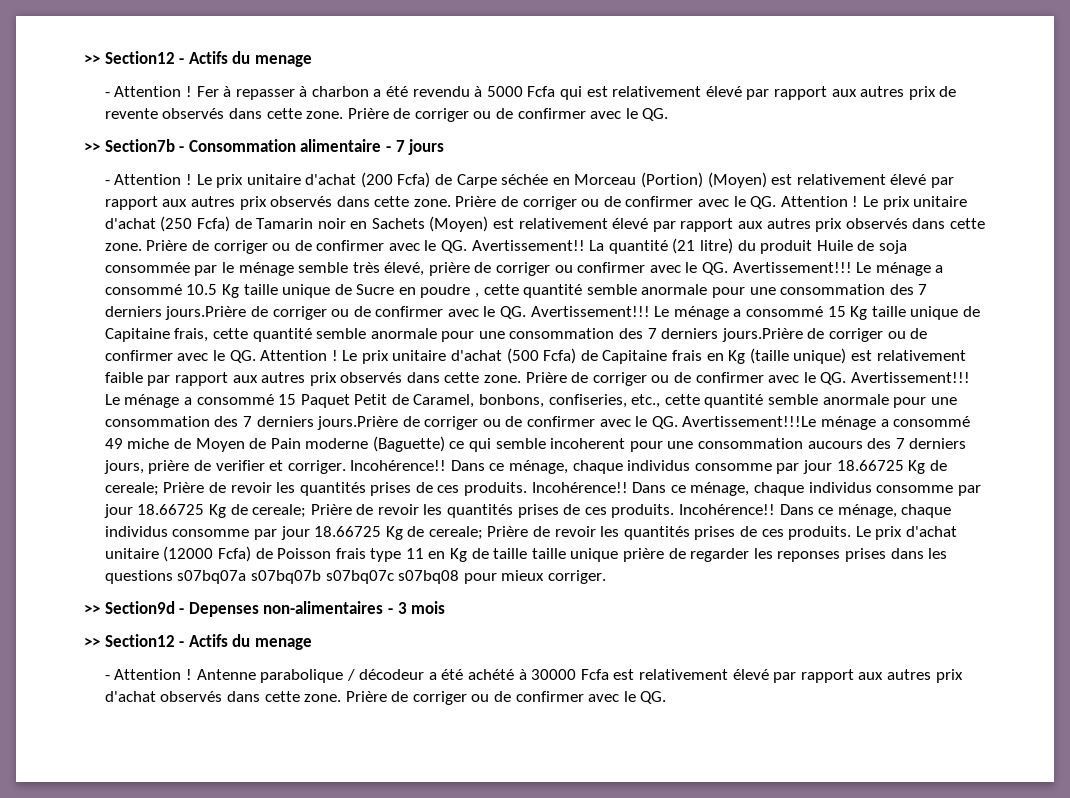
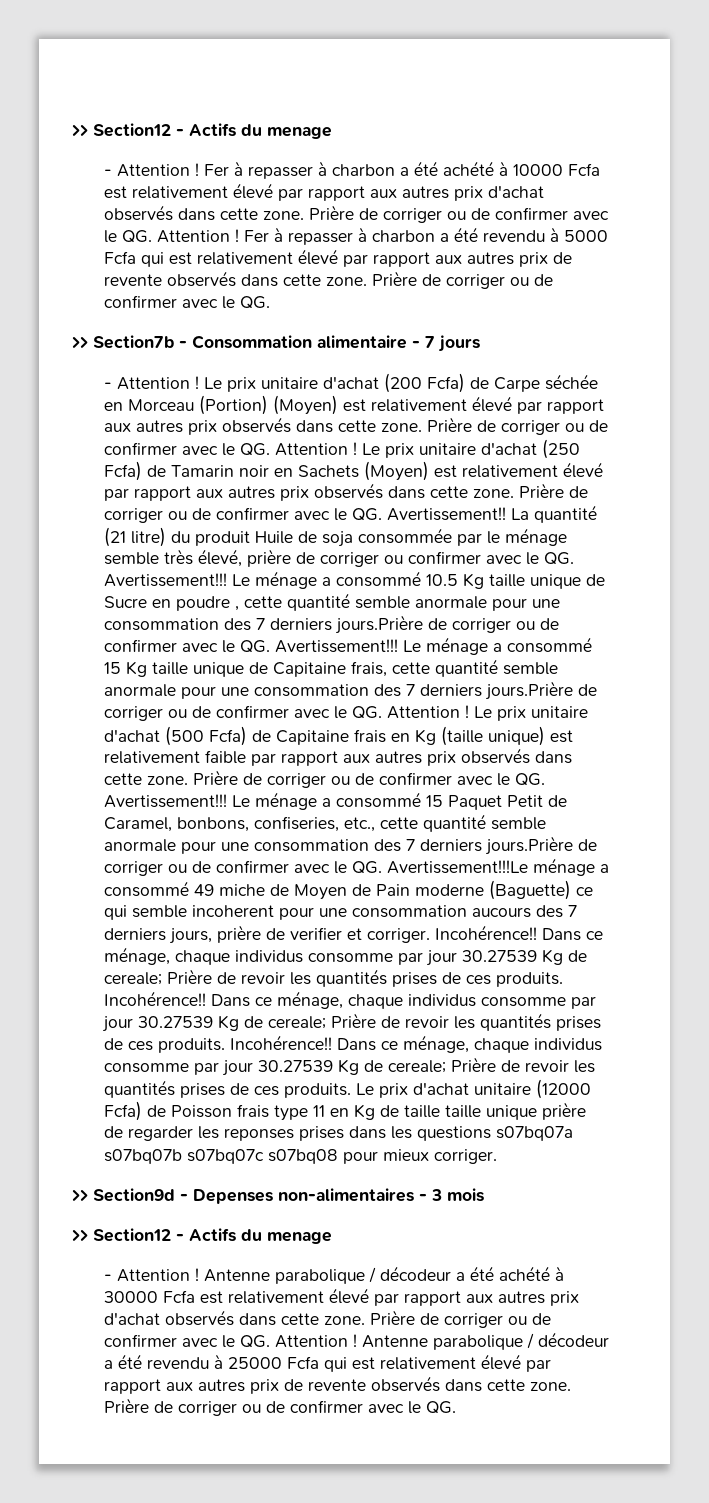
(409, 91) none -> [443,161,601,176] [104,183,545,201] [104,205,610,223] [104,227,479,245] achété à 10000 Fcfa est relativement élevé par rapport aux autres prix d'achat observés dans cette zone. Prière de corriger ou de confirmer avec le QG. Attention ! Fer à repasser à charbon a été
[836,460,904,471] 18.66725 -> [462,950,538,962] 30.27539
[137,504,205,515] 18.66725 -> [138,1016,214,1028] 30.27539
[314,526,382,537] 18.66725 -> [258,1060,334,1072] 30.27539
(667, 697) none -> [275,1332,610,1350] [104,1354,552,1372] [104,1376,572,1394] [104,1398,457,1416] Attention ! Antenne parabolique / décodeur a été revendu à 25000 Fcfa qui est relativement élevé par rapport aux autres prix de revente observés dans cette zone. Prière de corriger ou de confirmer avec le QG.

